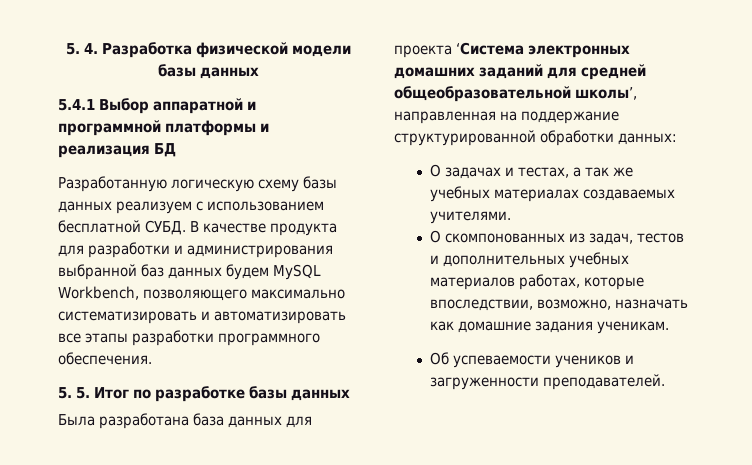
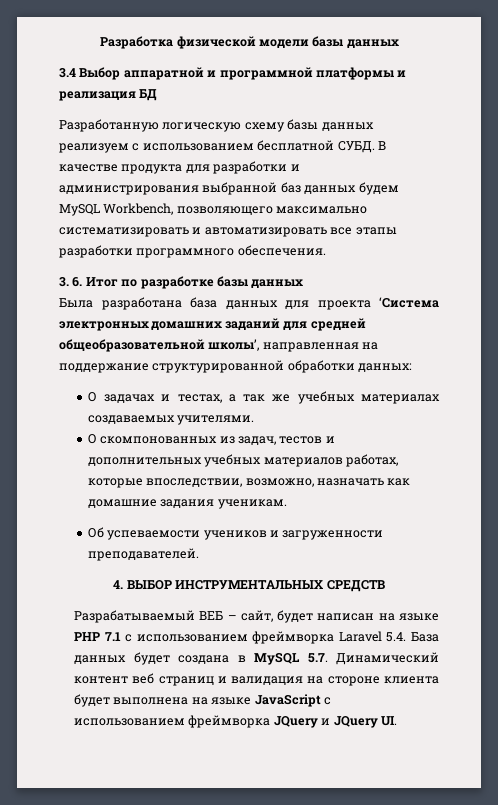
[65,43,98,55] 5. 4. -> (100, 42) none
[58,99,95,111] 5.4.1 -> [59,68,76,78] 3.4
[58,387,90,399] 5. 5. -> [59,277,83,287] 3. 6.
(665, 382) none -> [113,580,385,592] [74,610,439,623] [74,631,439,644] [74,652,439,665] [74,673,439,686] [74,694,331,707] [74,715,397,728] // 4. ВЫБОР ИНСТРУМЕНТАЛЬНЫХ СРЕДСТВ // Разрабатываемый ВЕБ – сайт, будет написан на языке PHP 7.1 с использованием фреймворка Laravel 5.4. База данных будет создана в MySQL 5.7. Динамический контент веб страниц и валидация на стороне клиента будет выполнена на языке JavaScript с использованием фреймворка JQuery и JQuery UI.

